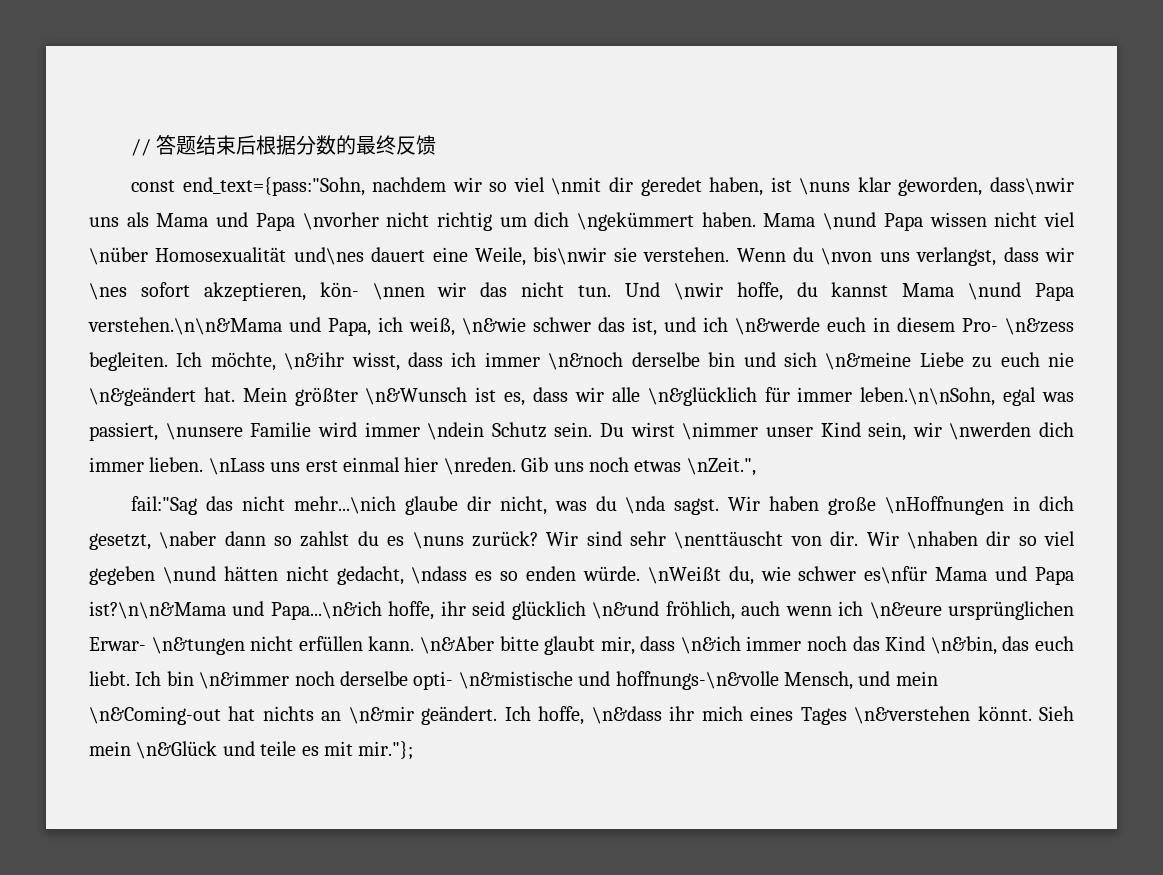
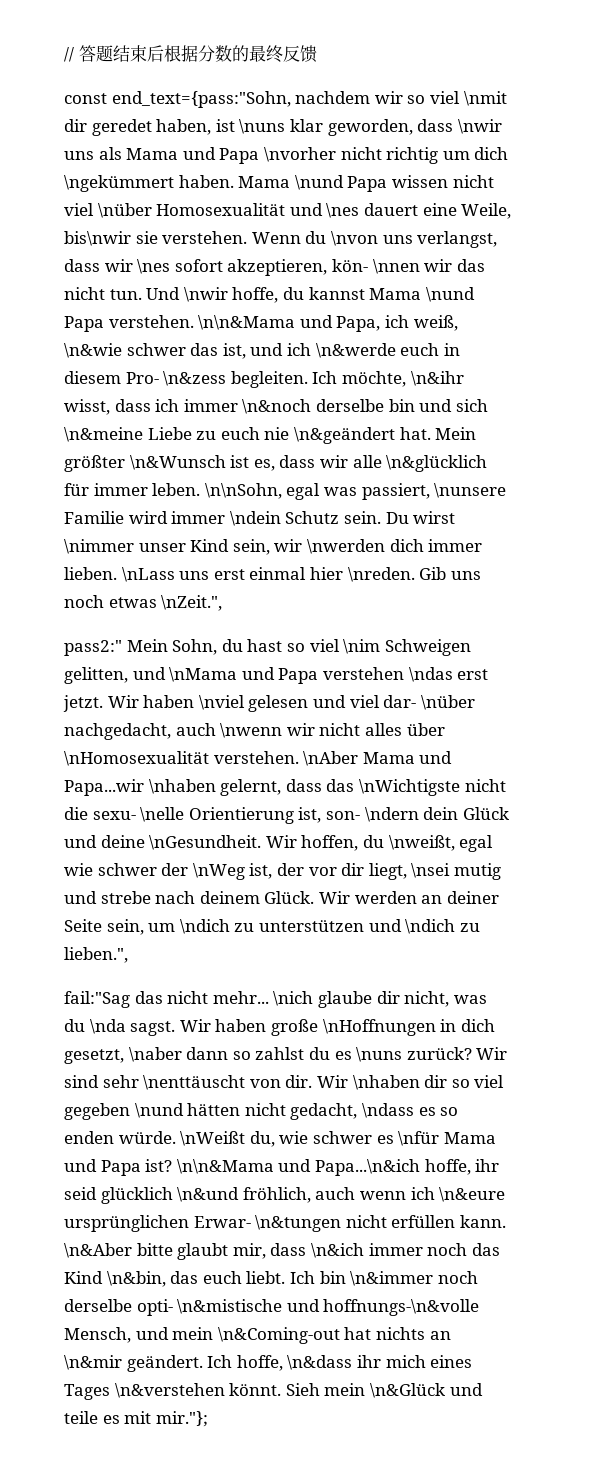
[990,177,1075,195] dass\nwir -> [417,119,502,134] dass \nwir
[293,247,364,265] und\nes -> [289,203,360,218] und \nes
[88,317,282,335] verstehen.\n\n&Mama -> [108,315,296,330] verstehen. \n\n&Mama
[860,387,996,406] leben.\n\nSohn, -> [152,483,282,499] leben. \n\nSohn,
(756, 466) none -> [64,639,471,656] [64,667,489,684] [63,695,475,712] [64,723,445,740] [64,751,453,766] [64,779,506,796] [64,807,509,824] [64,835,494,852] [64,863,501,880] [64,891,499,904] [64,919,480,935] [64,947,128,963] // pass2:" Mein Sohn, du hast so viel \nim Schweigen gelitten, und \nMama und Papa verstehen \ndas erst jetzt. Wir haben \nviel gelesen und viel dar- \nüber nachgedacht, auch \nwenn wir nicht alles über \nHomosexualität verstehen. \nAber Mama und Papa...wir \nhaben gelernt, dass das \nWichtigste nicht die sexu- \nelle Orientierung ist, son- \ndern dein Glück und deine \nGesundheit. Wir hoffen, du \nweißt, egal wie schwer der \nWeg ist, der vor dir liegt, \nsei mutig und strebe nach deinem Glück. Wir werden an deiner Seite sein, um \ndich zu unterstützen und \ndich zu lieben.",
[293,496,396,514] mehr...\nich -> [212,991,314,1006] mehr... \nich
[864,566,1074,585] [89,601,226,619] es\nfür Mama und Papa ist?\n\n&Mama -> [376,1131,496,1146] [64,1159,274,1176] es \nfür Mama und Papa ist? \n\n&Mama

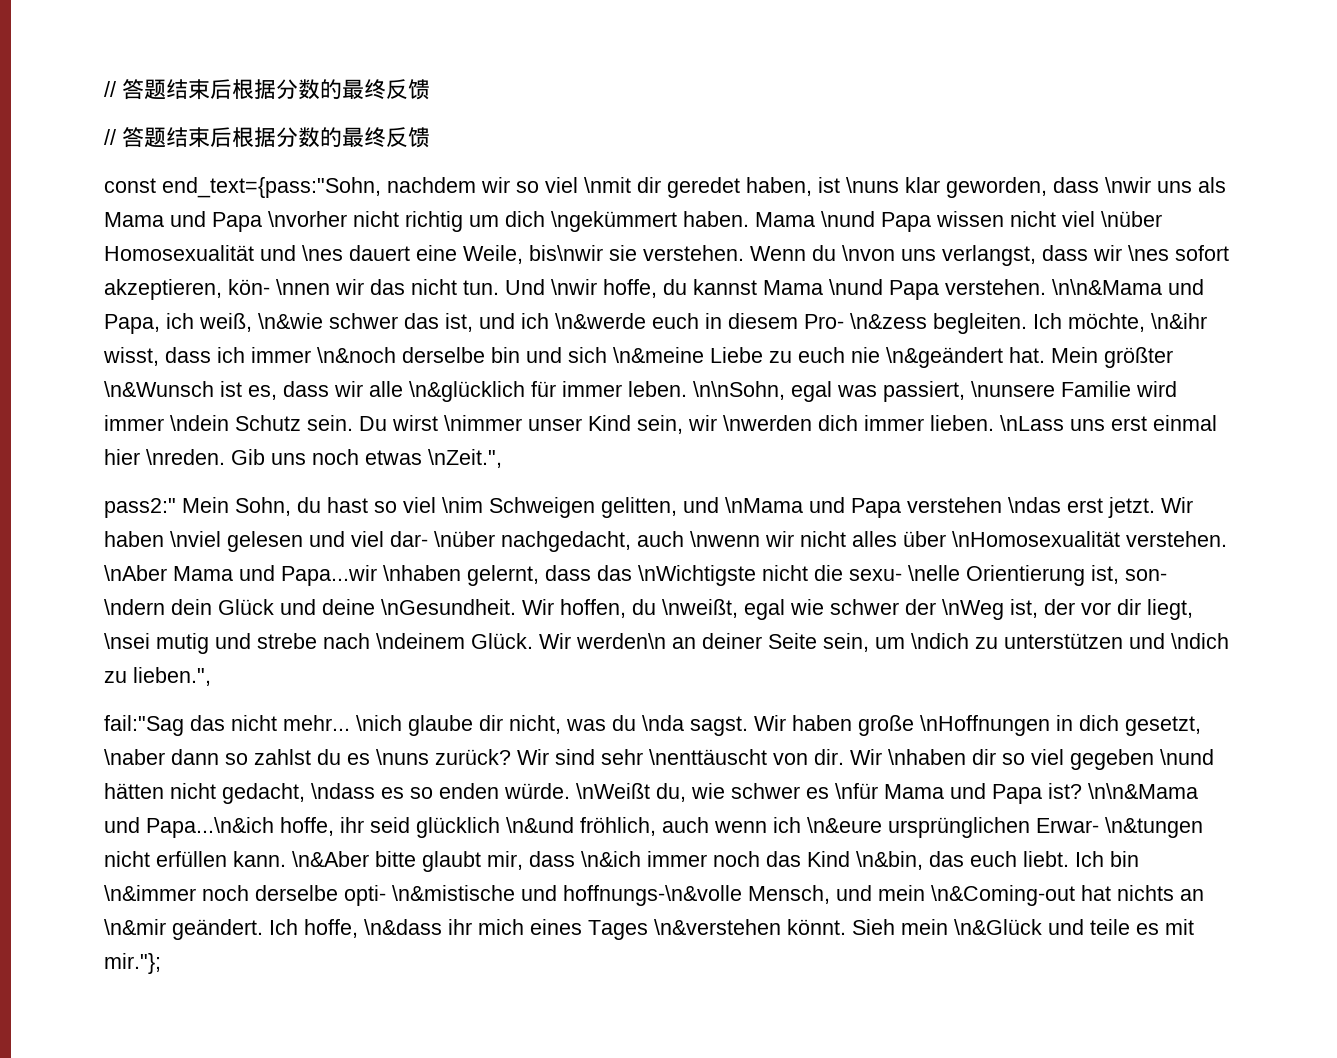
[64,45,317,63] // 答题结束后根据分数的最终反馈 -> [104,79,430,100] [104,127,430,148] // 答题结束后根据分数的最终反馈 // // 答题结束后根据分数的最终反馈
[199,891,260,904] deinem -> [376,633,465,649] \ndeinem
[354,891,417,904] werden -> [576,633,666,649] werden\n

